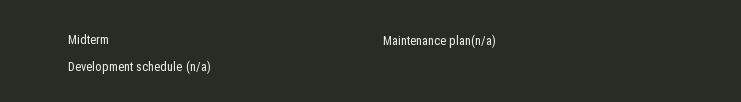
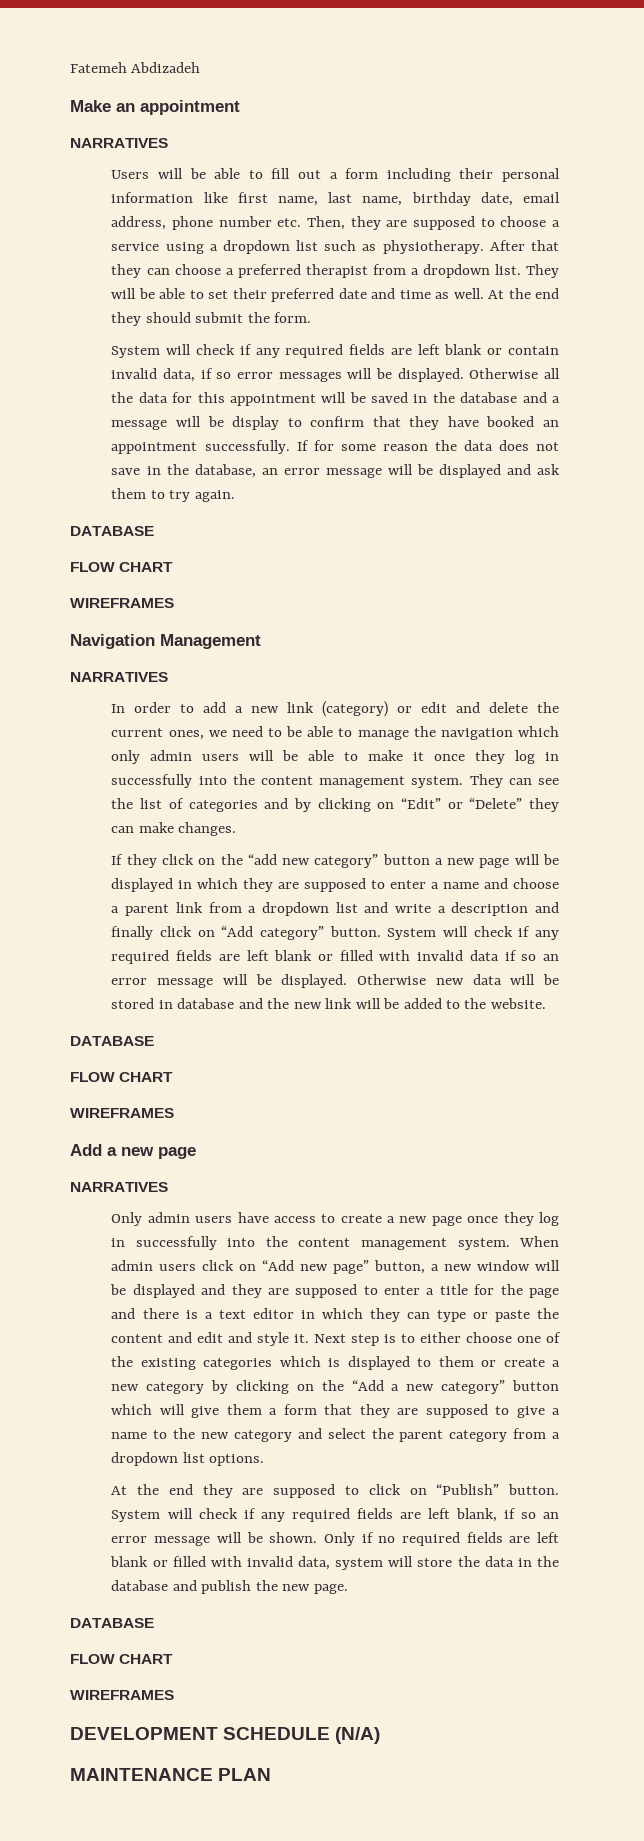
[68,34,109,44] [68,60,211,74] [383,34,497,48] Midterm // Development schedule (n/a) // Maintenance plan(n/a) -> [70,62,201,73] [70,100,240,115] [70,138,168,148] [111,168,560,182] [111,192,560,206] [111,216,560,230] [111,240,559,254] [111,264,559,278] [111,288,559,302] [111,312,312,326] [111,344,559,358] [111,368,560,382] [111,392,560,406] [111,416,560,430] [111,440,560,454] [111,464,560,478] [111,488,235,502] [70,526,154,536] [70,562,174,572] [70,598,174,608] [70,634,261,649] [70,672,168,682] [111,701,560,717] [111,726,559,740] [111,750,560,764] [111,774,559,788] [111,798,559,812] [111,822,237,836] [111,854,559,868] [111,878,559,892] [111,902,560,916] [111,926,559,940] [111,950,560,964] [111,974,559,988] [111,998,546,1009] [70,1036,154,1046] [70,1072,174,1082] [70,1108,174,1118] [70,1144,196,1159] [70,1182,168,1192] [111,1212,559,1226] [111,1236,559,1250] [111,1260,560,1274] [110,1284,559,1298] [111,1308,559,1322] [111,1332,562,1346] [111,1356,560,1370] [111,1380,559,1394] [111,1404,561,1418] [111,1428,561,1442] [111,1452,265,1466] [111,1484,560,1498] [111,1508,559,1522] [111,1532,560,1546] [110,1556,559,1570] [111,1580,348,1594] [70,1618,154,1628] [70,1654,174,1664] [70,1690,174,1700] [70,1727,381,1744] [70,1768,272,1781] Fatemeh Abdizadeh // Make an appointment // NARRATIVES // Users will be able to fill out a form including their personal information like first name, last name, birthday date, email address, phone number etc. Then, they are supposed to choose a service using a dropdown list such as physiotherapy. After that they can choose a preferred therapist from a dropdown list. They will be able to set their preferred date and time as well. At the end they should submit the form. // System will check if any required fields are left blank or contain invalid data, if so error messages will be displayed. Otherwise all the data for this appointment will be saved in the database and a message will be display to confirm that they have booked an appointment successfully. If for some reason the data does not save in the database, an error message will be displayed and ask them to try again. // DATABASE // FLOW CHART // WIREFRAMES // Navigation Management // NARRATIVES // In order to add a new link (category) or edit and delete the current ones, we need to be able to manage the navigation which only admin users will be able to make it once they log in successfully into the content management system. They can see the list of categories and by clicking on “Edit” or “Delete” they can make changes. // If they click on the “add new category” button a new page will be displayed in which they are supposed to enter a name and choose a parent link from a dropdown list and write a description and finally click on “Add category” button. System will check if any required fields are left blank or filled with invalid data if so an error message will be displayed. Otherwise new data will be stored in database and the new link will be added to the website. // DATABASE // FLOW CHART // WIREFRAMES // Add a new page // NARRATIVES // Only admin users have access to create a new page once they log in successfully into the content management system. When admin users click on “Add new page” button, a new window will be displayed and they are supposed to enter a title for the page and there is a text editor in which they can type or paste the content and edit and style it. Next step is to either choose one of the existing categories which is displayed to them or create a new category by clicking on the “Add a new category” button which will give them a form that they are supposed to give a name to the new category and select the parent category from a dropdown list options. // At the end they are supposed to click on “Publish” button. System will check if any required fields are left blank, if so an error message will be shown. Only if no required fields are left blank or filled with invalid data, system will store the data in the database and publish the new page. // DATABASE // FLOW CHART // WIREFRAMES // DEVELOPMENT SCHEDULE (N/A) // MAINTENANCE PLAN

